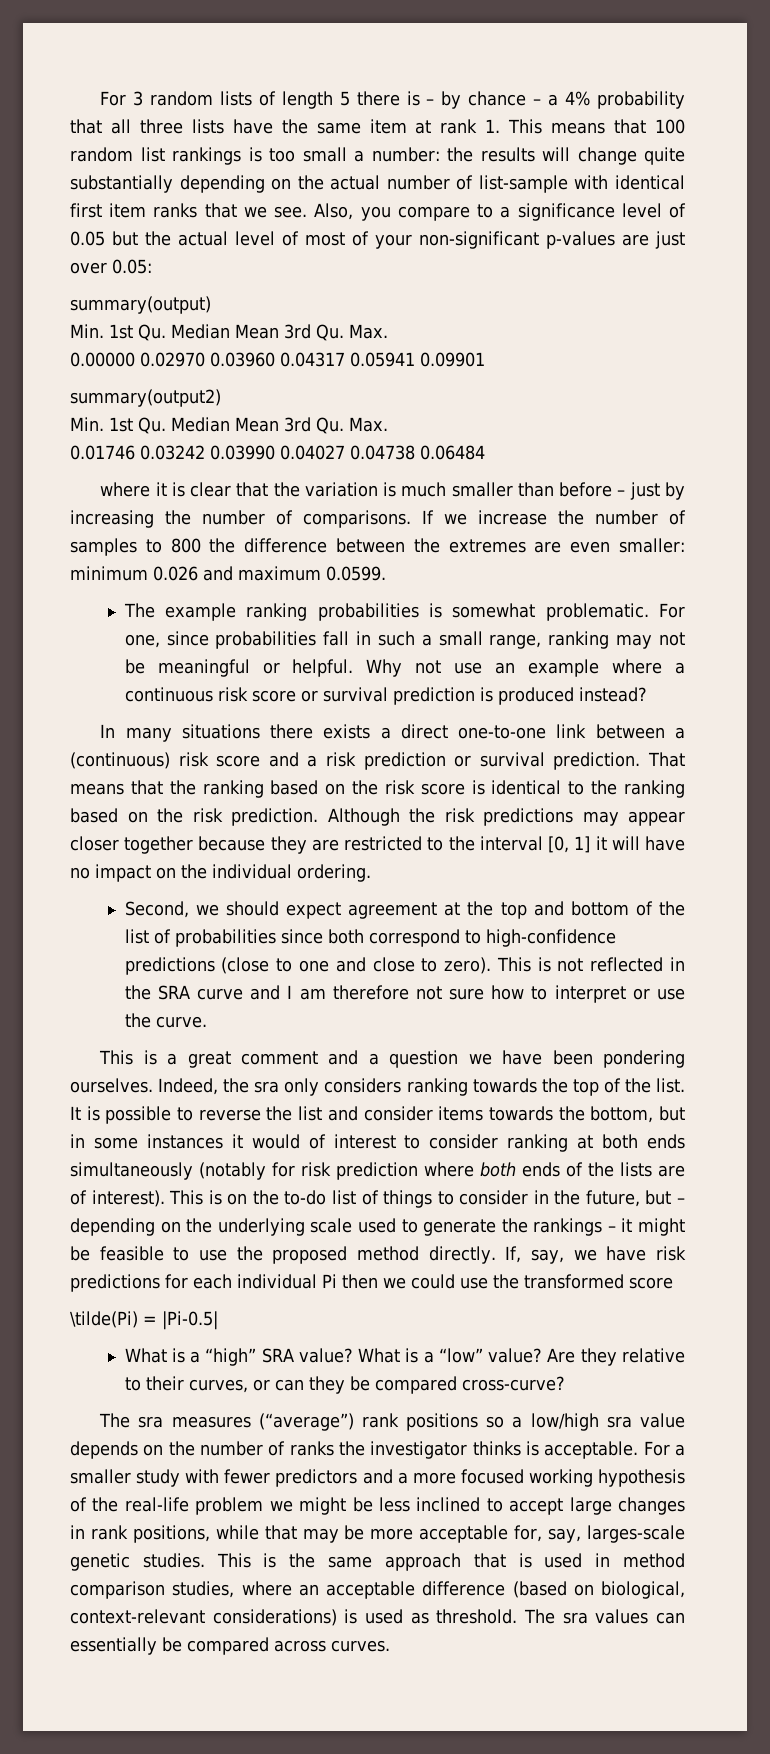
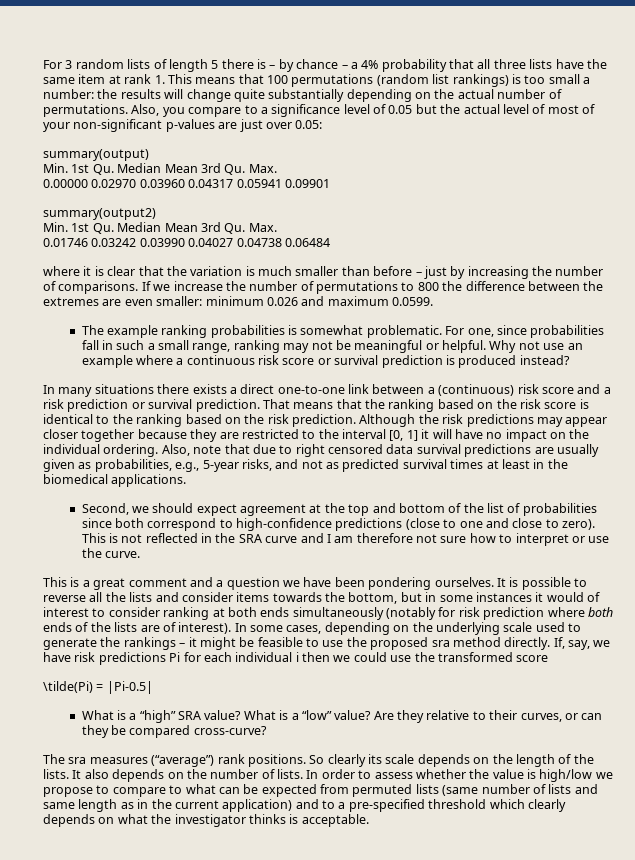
[70,147,241,165] random list rankings -> [291,74,509,87] permutations (random list rankings)
[478,175,685,193] [70,203,308,218] list-sample with identical first item ranks that we see. -> [43,104,128,117] permutations.
[70,538,137,556] samples -> [316,281,398,294] permutations
(371, 873) none -> [161,444,599,457] [43,459,568,472] [43,474,187,487] Also, note that due to right censored data survival predictions are usually given as probabilities, e.g., 5-year risks, and not as predicted survival times at least in the biomedical applications.
[158,1078,686,1096] Indeed, the sra only considers ranking towards the top of the list. -> (494, 582) none
[266,1106,323,1121] the list -> [89,592,153,602] all the lists
[169,1190,685,1208] This is on the to-do list of things to consider in the future, but – -> [234,623,322,634] In some cases,
(348, 1255) none -> [431,640,450,647] sra
(160, 1283) none -> [169,652,181,662] Pi
[322,1274,337,1288] Pi -> [295,652,299,662] i
[406,1413,685,1431] positions so a low/high sra value -> [247,754,594,767] [43,769,109,779] positions. So clearly its scale depends on the length of the lists. It also
[289,1441,334,1456] ranks -> [277,769,613,782] [43,784,598,797] [43,799,566,812] [43,814,148,827] lists. In order to assess whether the value is high/low we propose to compare to what can be expected from permuted lists (same number of lists and same length as in the current application) and to a pre-specified threshold which clearly depends on what
[643,1441,685,1456] [70,1469,686,1487] [70,1497,686,1515] [70,1525,686,1543] [70,1553,685,1571] [70,1581,685,1599] [70,1609,685,1626] [70,1637,390,1655] For a smaller study with fewer predictors and a more focused working hypothesis of the real-life problem we might be less inclined to accept large changes in rank positions, while that may be more acceptable for, say, larges-scale genetic studies. This is the same approach that is used in method comparison studies, where an acceptable difference (based on biological, context-relevant considerations) is used as threshold. The sra values can essentially be compared across curves. -> (369, 820) none

